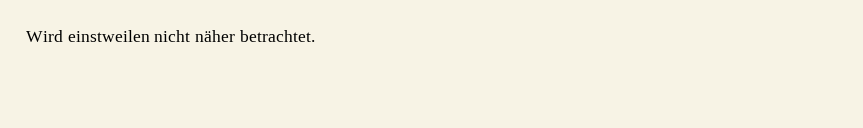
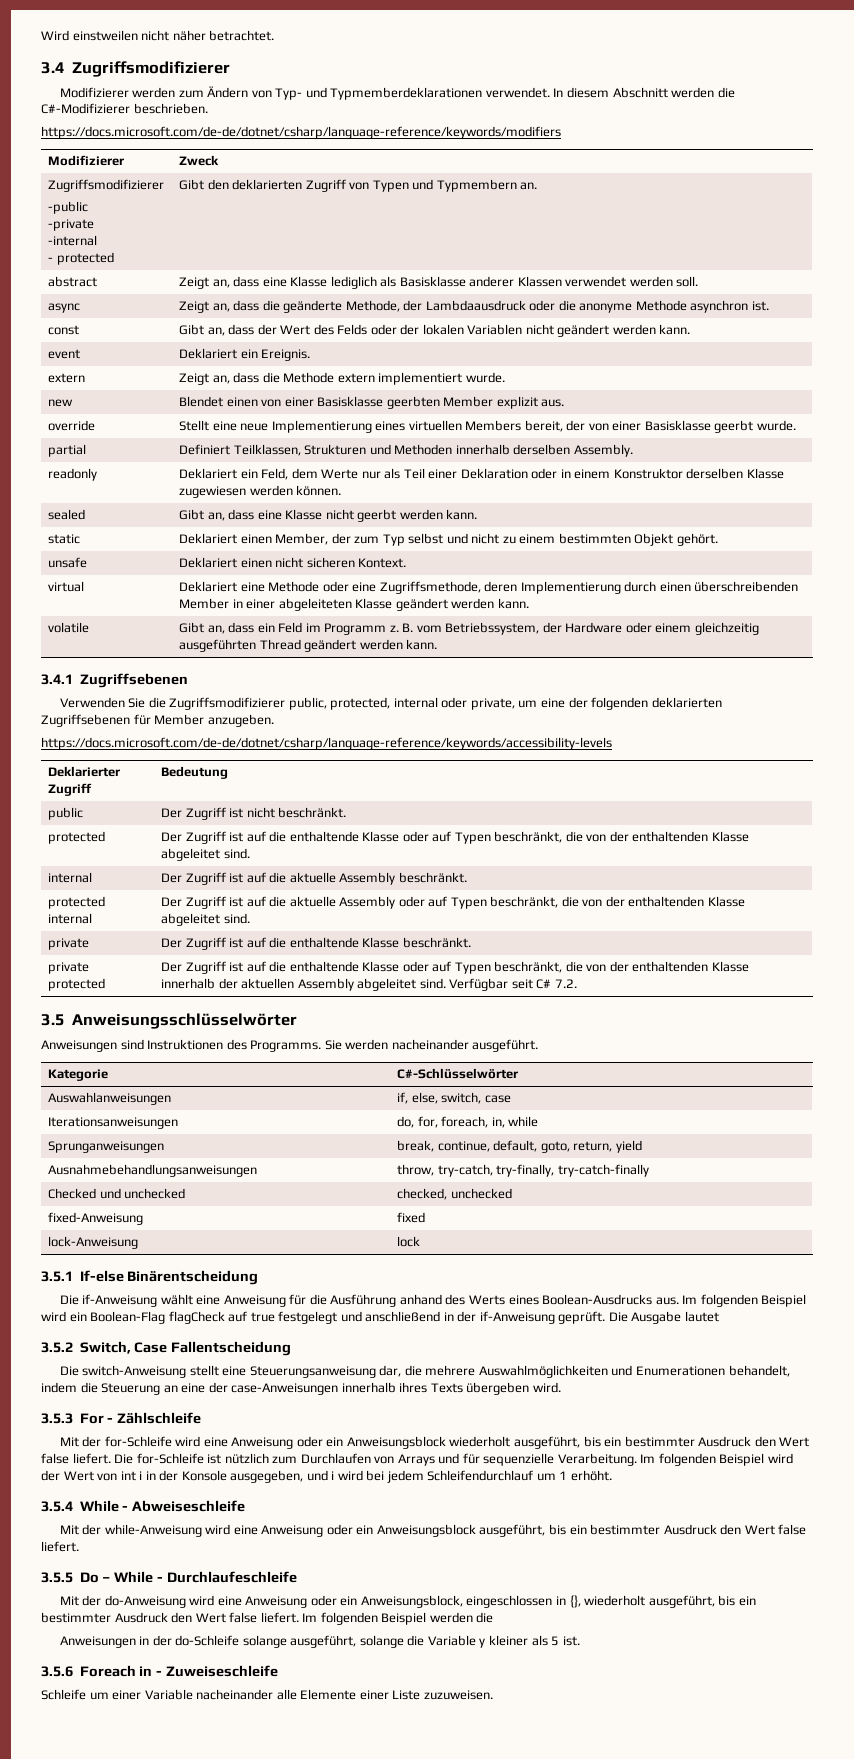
(315, 36) none -> [41,61,230,77] [59,86,735,100] [41,103,208,114] [41,126,561,139] [48,155,125,166] [179,155,220,166] [48,179,165,192] [48,201,89,214] [48,219,95,231] [48,235,98,246] [48,252,114,265] [179,179,538,192] [48,276,98,287] [179,276,699,289] [48,303,81,313] [179,300,769,313] [48,325,80,335] [179,324,691,337] [48,349,81,359] [179,348,311,361] [48,373,86,383] [179,372,505,385] [48,399,74,407] [179,396,565,409] [48,420,96,431] [179,420,796,433] [48,444,87,457] [179,444,633,457] [48,468,98,481] [179,468,784,480] [179,485,342,498] [48,509,86,520] [179,509,478,522] [48,534,81,544] [179,533,718,546] [48,557,88,568] [179,557,407,568] [48,581,85,592] [179,581,799,594] [179,598,529,611] [48,622,90,633] [179,622,759,635] [179,639,438,652] [41,673,188,688] [59,697,722,710] [41,714,274,727] [41,737,612,750] [48,766,121,777] [48,783,93,796] [161,766,229,779] [48,807,84,820] [161,807,347,820] [48,831,106,844] [161,831,749,844] [161,848,250,861] [48,872,93,883] [161,872,467,885] [48,896,106,909] [48,913,93,924] [161,896,745,909] [161,913,250,926] [48,938,90,950] [161,937,471,950] [48,962,90,974] [48,978,106,991] [161,961,749,974] [161,978,577,991] [41,1013,297,1029] [41,1039,539,1052] [48,1069,109,1081] [397,1068,519,1079] [48,1092,172,1105] [397,1092,511,1104] [48,1117,179,1129] [397,1116,539,1128] [48,1141,165,1153] [397,1140,642,1153] [48,1164,258,1177] [397,1164,649,1177] [48,1188,186,1199] [397,1188,512,1200] [48,1212,144,1225] [397,1212,426,1223] [48,1236,139,1249] [397,1236,421,1247] [41,1270,259,1285] [59,1294,807,1307] [41,1311,719,1324] [41,1341,292,1356] [59,1365,790,1378] [41,1382,561,1395] [41,1412,202,1424] [59,1436,810,1449] [41,1453,793,1466] [41,1470,612,1483] [41,1500,246,1512] [59,1524,807,1537] [41,1541,79,1552] [41,1571,298,1583] [59,1595,756,1608] [41,1612,494,1625] [59,1635,580,1648] [41,1665,279,1677] [41,1689,493,1700] // 3.4 Zugriffsmodifizierer // Modifizierer werden zum Ändern von Typ- und Typmemberdeklarationen verwendet. In diesem Abschnitt werden die C#-Modifizierer beschrieben. // https://docs.microsoft.com/de-de/dotnet/csharp/language-reference/keywords/modifiers // Modifizierer | Zweck // Zugriffsmodifizierer // -public // -private // -internal // - protected | Gibt den deklarierten Zugriff von Typen und Typmembern an. // abstract | Zeigt an, dass eine Klasse lediglich als Basisklasse anderer Klassen verwendet werden soll. // async | Zeigt an, dass die geänderte Methode, der Lambdaausdruck oder die anonyme Methode asynchron ist. // const | Gibt an, dass der Wert des Felds oder der lokalen Variablen nicht geändert werden kann. // event | Deklariert ein Ereignis. // extern | Zeigt an, dass die Methode extern implementiert wurde. // new | Blendet einen von einer Basisklasse geerbten Member explizit aus. // override | Stellt eine neue Implementierung eines virtuellen Members bereit, der von einer Basisklasse geerbt wurde. // partial | Definiert Teilklassen, Strukturen und Methoden innerhalb derselben Assembly. // readonly | Deklariert ein Feld, dem Werte nur als Teil einer Deklaration oder in einem Konstruktor derselben Klasse zugewiesen werden können. // sealed | Gibt an, dass eine Klasse nicht geerbt werden kann. // static | Deklariert einen Member, der zum Typ selbst und nicht zu einem bestimmten Objekt gehört. // unsafe | Deklariert einen nicht sicheren Kontext. // virtual | Deklariert eine Methode oder eine Zugriffsmethode, deren Implementierung durch einen überschreibenden Member in einer abgeleiteten Klasse geändert werden kann. // volatile | Gibt an, dass ein Feld im Programm z. B. vom Betriebssystem, der Hardware oder einem gleichzeitig ausgeführten Thread geändert werden kann. // 3.4.1 Zugriffsebenen // Verwenden Sie die Zugriffsmodifizierer public, protected, internal oder private, um eine der folgenden deklarierten Zugriffsebenen für Member anzugeben. // https://docs.microsoft.com/de-de/dotnet/csharp/language-reference/keywords/accessibility-levels // Deklarierter Zugriff | Bedeutung // public | Der Zugriff ist nicht beschränkt. // protected | Der Zugriff ist auf die enthaltende Klasse oder auf Typen beschränkt, die von der enthaltenden Klasse abgeleitet sind. // internal | Der Zugriff ist auf die aktuelle Assembly beschränkt. // protected internal | Der Zugriff ist auf die aktuelle Assembly oder auf Typen beschränkt, die von der enthaltenden Klasse abgeleitet sind. // private | Der Zugriff ist auf die enthaltende Klasse beschränkt. // private protected | Der Zugriff ist auf die enthaltende Klasse oder auf Typen beschränkt, die von der enthaltenden Klasse innerhalb der aktuellen Assembly abgeleitet sind. Verfügbar seit C# 7.2. // 3.5 Anweisungsschlüsselwörter // Anweisungen sind Instruktionen des Programms. Sie werden nacheinander ausgeführt. // Kategorie | C#-Schlüsselwörter // Auswahlanweisungen | if, else, switch, case // Iterationsanweisungen | do, for, foreach, in, while // Sprunganweisungen | break, continue, default, goto, return, yield // Ausnahmebehandlungsanweisungen | throw, try-catch, try-finally, try-catch-finally // Checked und unchecked | checked, unchecked // fixed-Anweisung | fixed // lock-Anweisung | lock // 3.5.1 If-else Binärentscheidung // Die if-Anweisung wählt eine Anweisung für die Ausführung anhand des Werts eines Boolean-Ausdrucks aus. Im folgenden Beispiel wird ein Boolean-Flag flagCheck auf true festgelegt und anschließend in der if-Anweisung geprüft. Die Ausgabe lautet // 3.5.2 Switch, Case Fallentscheidung // Die switch-Anweisung stellt eine Steuerungsanweisung dar, die mehrere Auswahlmöglichkeiten und Enumerationen behandelt, indem die Steuerung an eine der case-Anweisungen innerhalb ihres Texts übergeben wird. // 3.5.3 For - Zählschleife // Mit der for-Schleife wird eine Anweisung oder ein Anweisungsblock wiederholt ausgeführt, bis ein bestimmter Ausdruck den Wert false liefert. Die for-Schleife ist nützlich zum Durchlaufen von Arrays und für sequenzielle Verarbeitung. Im folgenden Beispiel wird der Wert von int i in der Konsole ausgegeben, und i wird bei jedem Schleifendurchlauf um 1 erhöht. // 3.5.4 While - Abweiseschleife // Mit der while-Anweisung wird eine Anweisung oder ein Anweisungsblock ausgeführt, bis ein bestimmter Ausdruck den Wert false liefert. // 3.5.5 Do – While - Durchlaufeschleife // Mit der do-Anweisung wird eine Anweisung oder ein Anweisungsblock, eingeschlossen in {}, wiederholt ausgeführt, bis ein bestimmter Ausdruck den Wert false liefert. Im folgenden Beispiel werden die // Anweisungen in der do-Schleife solange ausgeführt, solange die Variable y kleiner als 5 ist. // 3.5.6 Foreach in - Zuweiseschleife // Schleife um einer Variable nacheinander alle Elemente einer Liste zuzuweisen.

